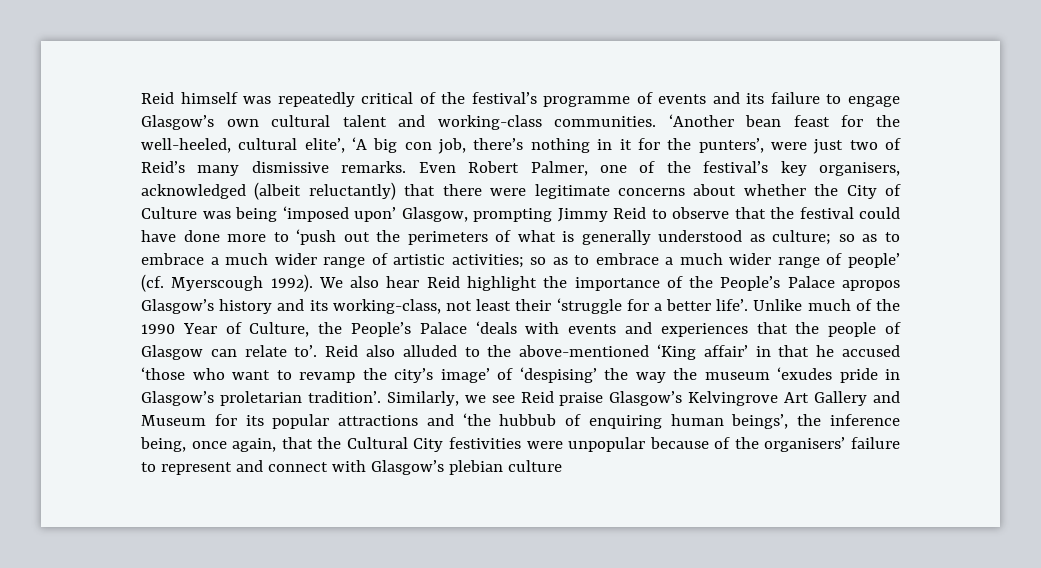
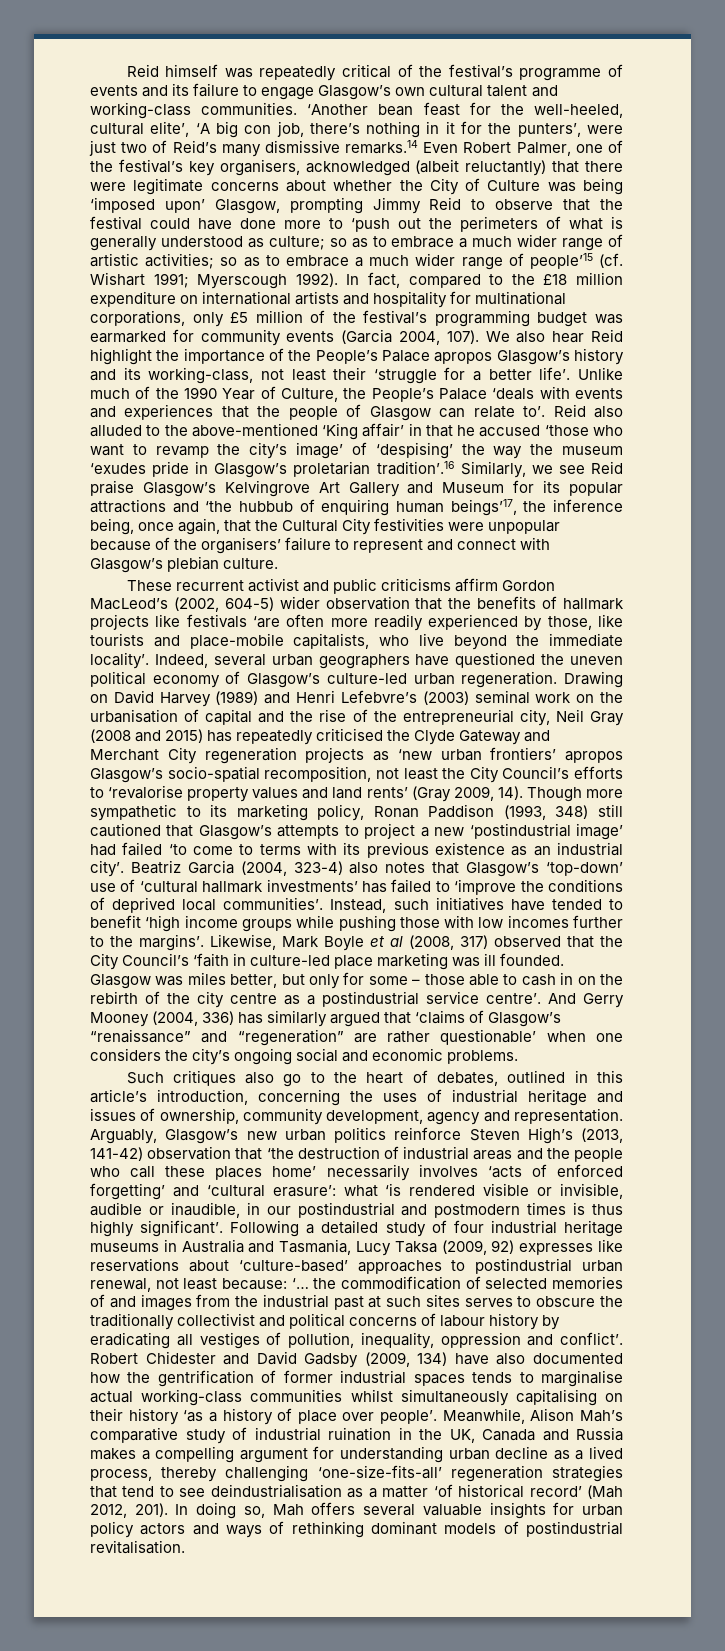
[341,161,407,173] remarks. -> [345,140,419,154] remarks.14
[848,253,900,268] [141,274,313,292] people’ (cf. Myerscough 1992). -> [529,253,624,269] [90,272,624,289] [90,291,567,308] [90,310,623,327] [90,329,479,346] people’15 (cf. Wishart 1991; Myerscough 1992). In fact, compared to the £18 million expenditure on international artists and hospitality for multinational corporations, only £5 million of the festival’s programming budget was earmarked for community events (Garcia 2004, 107).
[307,391,381,403] tradition’. -> [376,461,455,475] tradition’.16
[731,414,789,429] beings’, -> [450,499,517,516] beings’17,
[507,460,562,472] culture -> [223,558,279,569] [126,578,555,594] [90,596,625,612] [90,614,623,631] [90,633,623,650] [90,652,623,669] [90,671,623,688] [90,690,623,707] [90,709,624,726] [90,728,551,745] [90,747,623,764] [90,766,623,783] [90,785,624,802] [90,804,623,821] [90,823,624,840] [90,842,623,858] [90,860,624,877] [90,879,623,895] [90,897,623,913] [90,915,623,932] [90,934,623,951] [90,953,565,970] [90,972,623,989] [90,991,624,1008] [90,1010,562,1027] [90,1029,623,1046] [90,1048,519,1065] [126,1070,623,1087] [90,1089,623,1106] [90,1108,623,1125] [90,1127,623,1144] [90,1146,623,1162] [90,1164,623,1181] [90,1183,624,1200] [90,1202,623,1218] [90,1220,623,1237] [90,1239,624,1256] [90,1258,623,1274] [90,1276,623,1292] [90,1294,623,1311] [90,1313,561,1330] [90,1332,623,1349] [90,1351,623,1368] [90,1370,624,1387] [90,1389,623,1406] [90,1408,623,1425] [90,1427,623,1444] [90,1446,624,1463] [90,1465,623,1482] [90,1484,623,1499] [90,1502,624,1519] [90,1521,623,1538] [90,1540,185,1554] culture. // These recurrent activist and public criticisms affirm Gordon MacLeod’s (2002, 604-5) wider observation that the benefits of hallmark projects like festivals ‘are often more readily experienced by those, like tourists and place-mobile capitalists, who live beyond the immediate locality’. Indeed, several urban geographers have questioned the uneven political economy of Glasgow’s culture-led urban regeneration. Drawing on David Harvey (1989) and Henri Lefebvre’s (2003) seminal work on the urbanisation of capital and the rise of the entrepreneurial city, Neil Gray (2008 and 2015) has repeatedly criticised the Clyde Gateway and Merchant City regeneration projects as ‘new urban frontiers’ apropos Glasgow’s socio-spatial recomposition, not least the City Council’s efforts to ‘revalorise property values and land rents’ (Gray 2009, 14). Though more sympathetic to its marketing policy, Ronan Paddison (1993, 348) still cautioned that Glasgow’s attempts to project a new ‘postindustrial image’ had failed ‘to come to terms with its previous existence as an industrial city’. Beatriz Garcia (2004, 323-4) also notes that Glasgow’s ‘top-down’ use of ‘cultural hallmark investments’ has failed to ‘improve the conditions of deprived local communities’. Instead, such initiatives have tended to benefit ‘high income groups while pushing those with low incomes further to the margins’. Likewise, Mark Boyle et al (2008, 317) observed that the City Council’s ‘faith in culture-led place marketing was ill founded. Glasgow was miles better, but only for some – those able to cash in on the rebirth of the city centre as a postindustrial service centre’. And Gerry Mooney (2004, 336) has similarly argued that ‘claims of Glasgow’s “renaissance” and “regeneration” are rather questionable’ when one considers the city’s ongoing social and economic problems. // Such critiques also go to the heart of debates, outlined in this article’s introduction, concerning the uses of industrial heritage and issues of ownership, community development, agency and representation. Arguably, Glasgow’s new urban politics reinforce Steven High’s (2013, 141-42) observation that ‘the destruction of industrial areas and the people who call these places home’ necessarily involves ‘acts of enforced forgetting’ and ‘cultural erasure’: what ‘is rendered visible or invisible, audible or inaudible, in our postindustrial and postmodern times is thus highly significant’. Following a detailed study of four industrial heritage museums in Australia and Tasmania, Lucy Taksa (2009, 92) expresses like reservations about ‘culture-based’ approaches to postindustrial urban renewal, not least because: ‘… the commodification of selected memories of and images from the industrial past at such sites serves to obscure the traditionally collectivist and political concerns of labour history by eradicating all vestiges of pollution, inequality, oppression and conflict’. Robert Chidester and David Gadsby (2009, 134) have also documented how the gentrification of former industrial spaces tends to marginalise actual working-class communities whilst simultaneously capitalising on their history ‘as a history of place over people’. Meanwhile, Alison Mah’s comparative study of industrial ruination in the UK, Canada and Russia makes a compelling argument for understanding urban decline as a lived process, thereby challenging ‘one-size-fits-all’ regeneration strategies that tend to see deindustrialisation as a matter ‘of historical record’ (Mah 2012, 201). In doing so, Mah offers several valuable insights for urban policy actors and ways of rethinking dominant models of postindustrial revitalisation.

